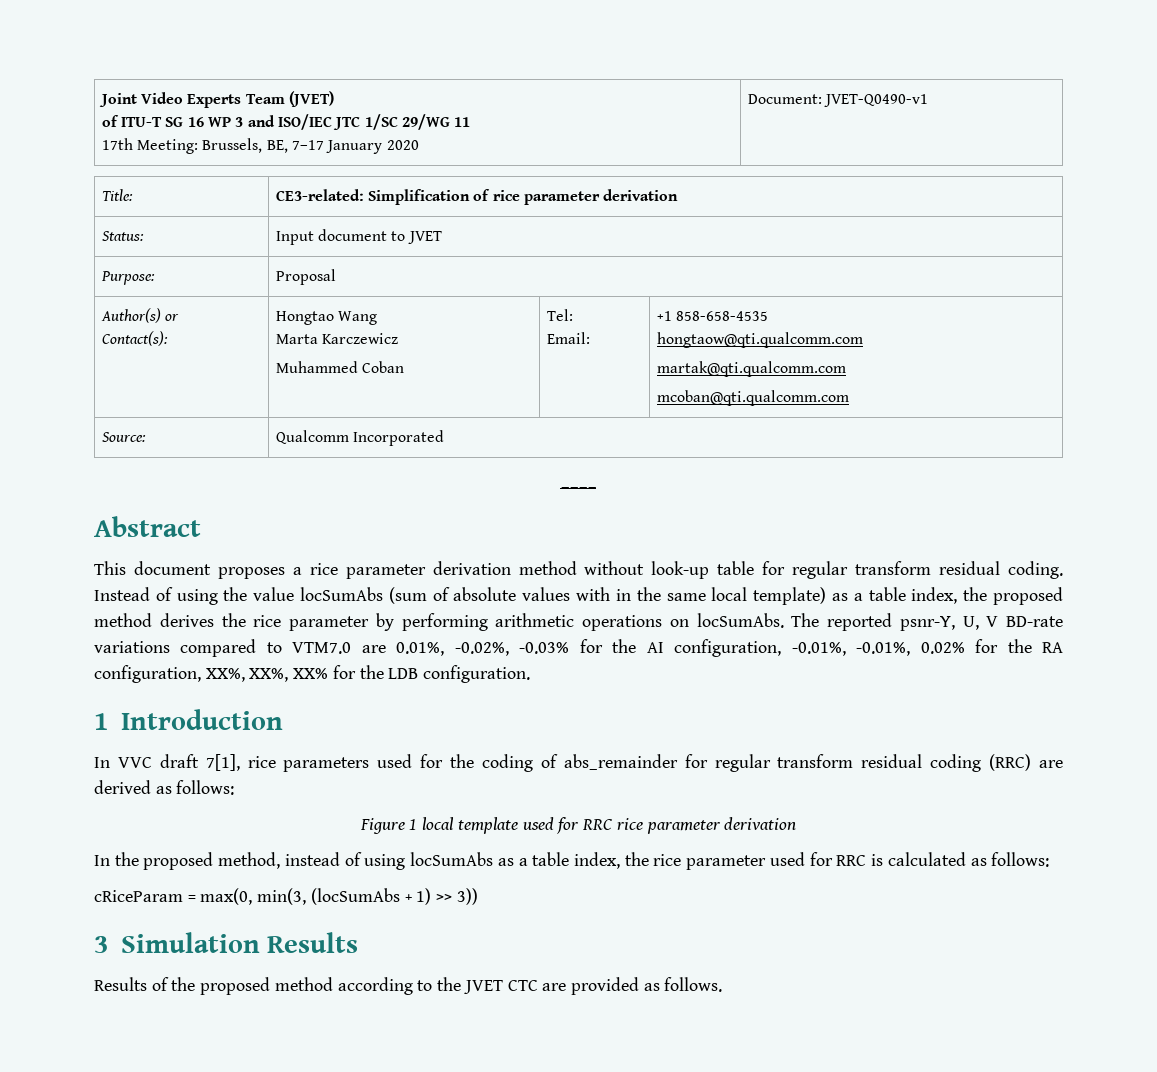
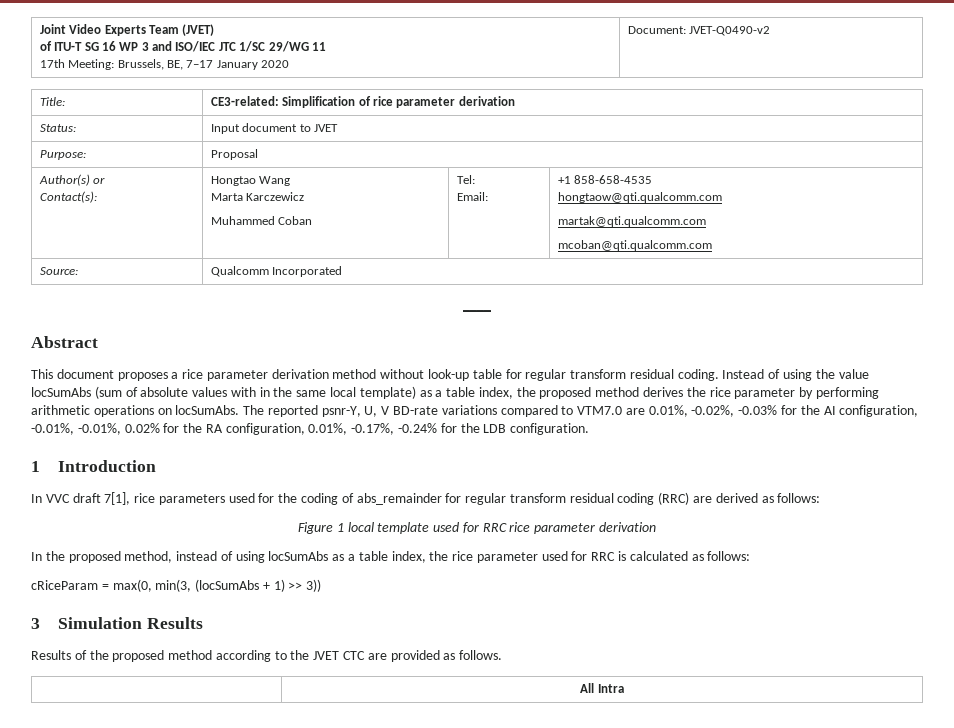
[823,94,928,107] JVET-Q0490-v1 -> [689,26,771,36] JVET-Q0490-v2
[205,668,329,682] XX%, XX%, XX% -> [308,423,438,435] 0.01%, -0.17%, -0.24%
(723, 984) none -> [580,683,624,693] // | All Intra

